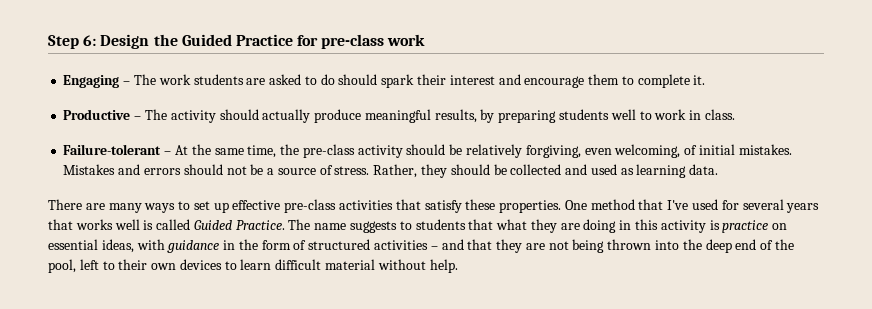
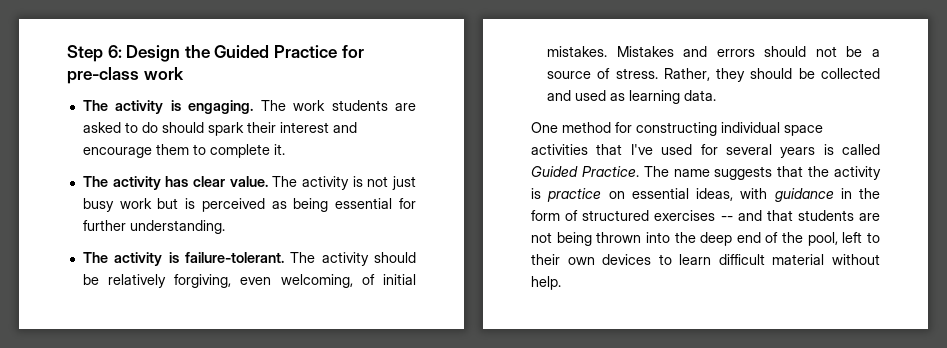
[63,75,131,88] Engaging – -> [82,100,254,114] The activity is engaging.
[63,109,735,123] [63,144,355,158] Productive – The activity should actually produce meaningful results, by preparing students well to work in class. // Failure-tolerant – At the same time, the pre-class -> [82,176,416,190] [82,198,416,212] [82,220,225,234] [82,252,316,266] The activity has clear value. The activity is not just busy work but is perceived as being essential for further understanding. // The activity is failure-tolerant. The
[48,199,635,213] There are many ways to set up effective pre-class activities that satisfy these properties. One method -> [531,122,823,136] [531,144,588,155] One method for constructing individual space activities
[48,219,140,230] that works well -> (816, 152) none
[399,219,659,233] to students that what they are doing in this -> [777,166,830,177] that the
[374,240,438,250] activities – -> [654,210,733,221] exercises --
[496,239,523,253] they -> [797,210,854,221] students

